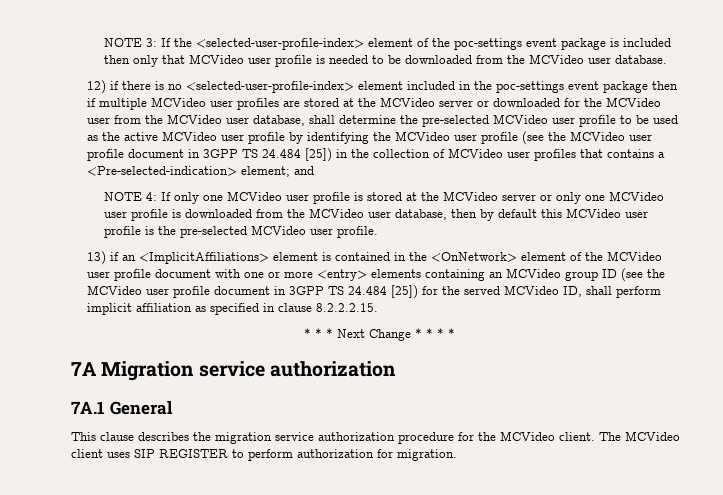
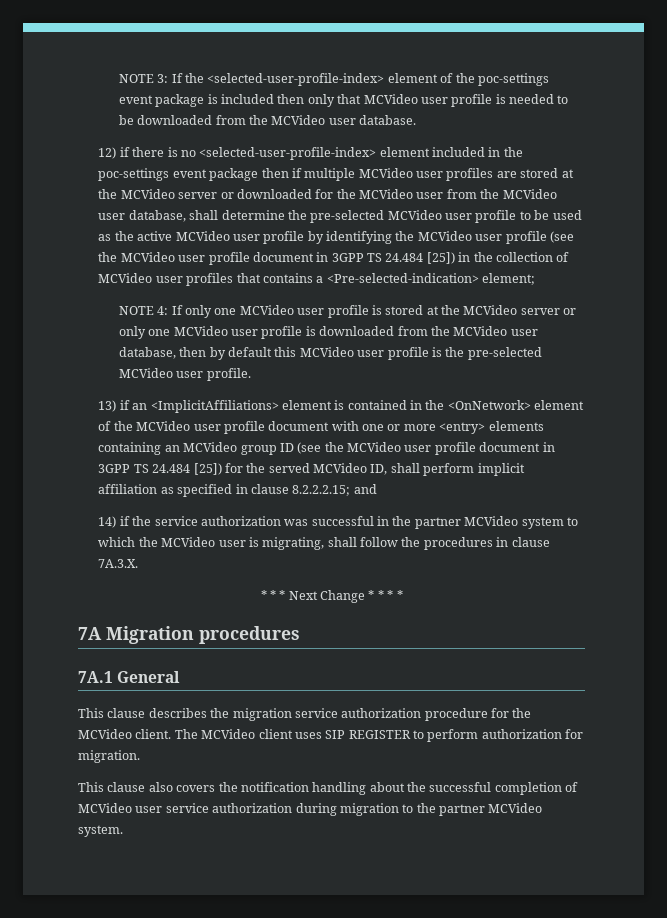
[294,166,315,175] and -> (536, 279) none
[316,303,379,312] 8.2.2.2.15. -> [292,484,377,496] [98,516,578,529] [98,537,550,550] [98,559,139,568] 8.2.2.2.15; and // 14) if the service authorization was successful in the partner MCVideo system to which the MCVideo user is migrating, shall follow the procedures in clause 7A.3.X.
[198,361,396,377] service authorization -> [199,626,300,644] procedures
(457, 455) none -> [78,782,579,795] [78,803,543,816] [78,825,123,837] // This clause also covers the notification handling about the successful completion of MCVideo user service authorization during migration to the partner MCVideo system.

